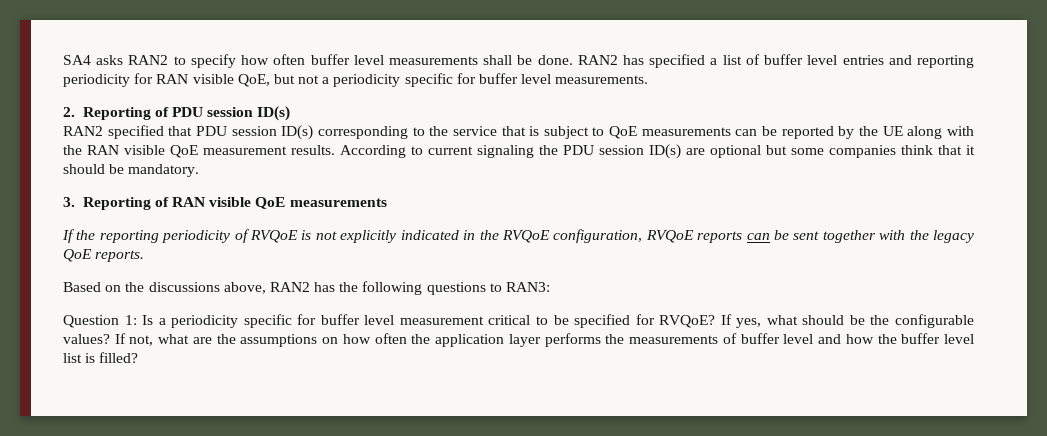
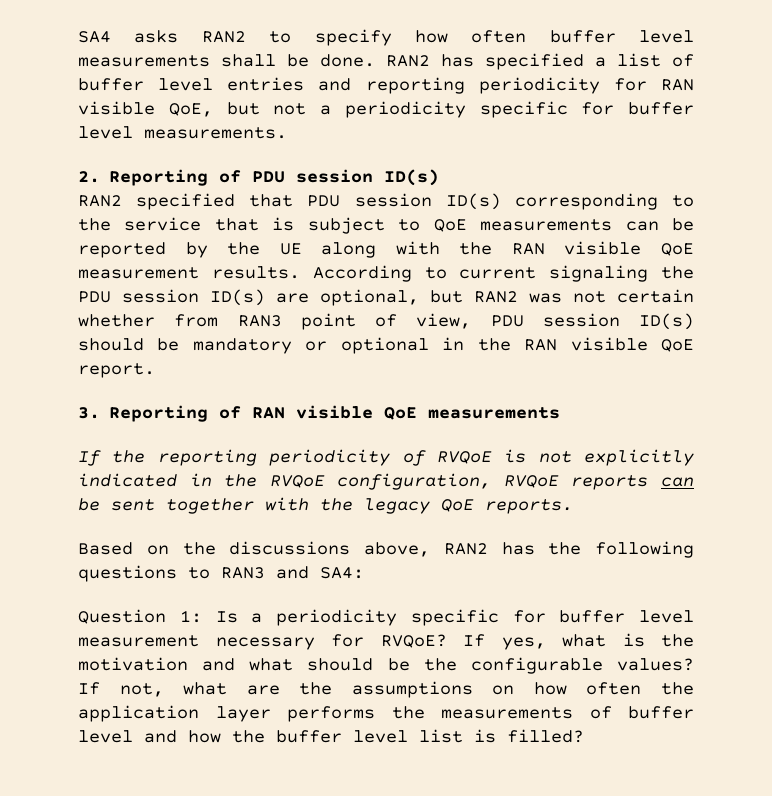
[710,145,975,158] [63,164,200,177] optional but some companies think that it should be mandatory. -> [320,289,694,306] [78,313,694,330] [78,337,695,354] [78,363,155,378] optional, but RAN2 was not certain whether from RAN3 point of view, PDU session ID(s) should be mandatory or optional in the RAN visible QoE report.
[506,282,551,292] RAN3: -> [221,566,364,579] RAN3 and SA4:
[488,314,631,328] critical to be specified -> [215,637,315,650] necessary
(798, 320) none -> [622,633,694,647] [78,657,294,671] is the motivation and what

